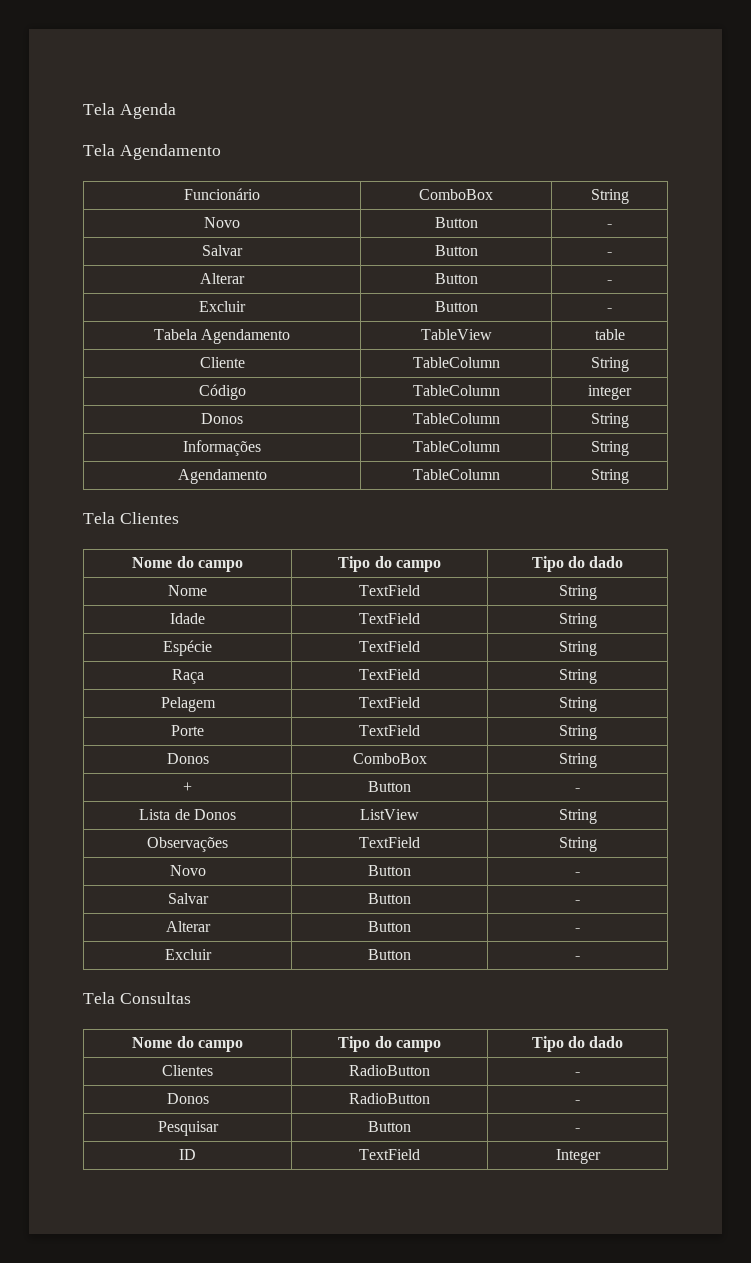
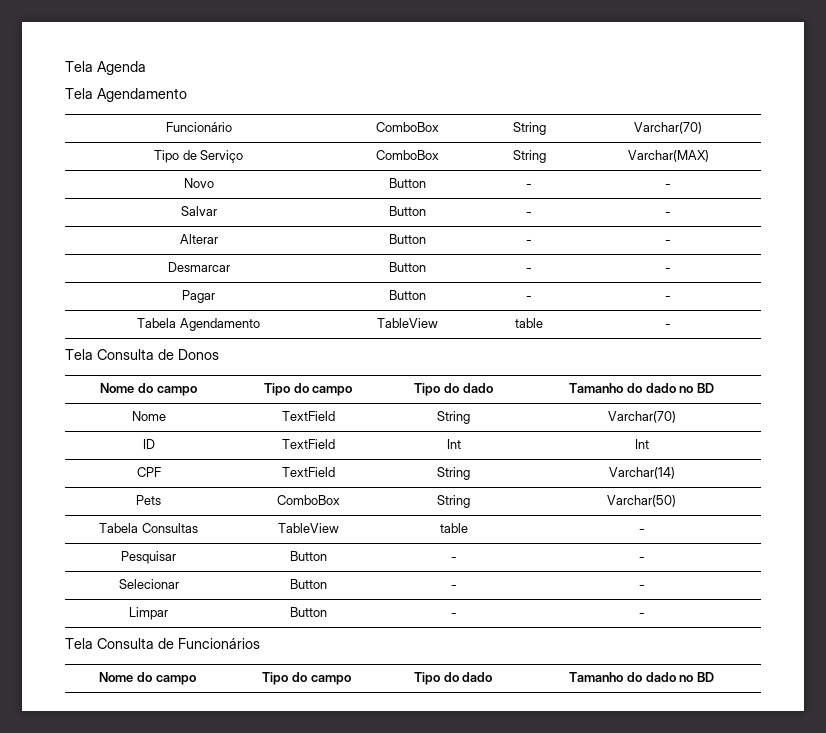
[204,217,240,228] [434,217,478,228] [607,224,612,228] [202,245,243,256] [434,245,478,256] [607,252,612,256] [200,273,245,284] [434,273,478,284] [607,280,612,284] [199,301,246,312] [434,301,478,312] [607,308,612,312] // Novo | Button | - // Salvar | Button | - // Alterar | Button | - // Excluir | Button | - -> [634,122,702,134] [153,150,244,163] [375,150,439,160] [512,150,546,163] [627,150,709,162] [183,178,214,188] [388,178,426,188] [526,183,532,188] [665,183,671,188] [180,206,217,216] [388,206,426,216] [526,211,532,216] [665,211,671,216] [179,234,218,244] [388,234,426,244] [526,239,532,244] [665,239,671,244] [167,262,230,272] [388,262,426,272] [526,267,532,272] [665,267,671,272] [182,290,215,303] [388,290,426,300] [526,295,532,300] [665,295,671,300] | Varchar(70) // Tipo de Serviço | ComboBox | String | Varchar(MAX) // Novo | Button | - | - // Salvar | Button | - | - // Alterar | Button | - | - // Desmarcar | Button | - | - // Pagar | Button | - | -
[199,357,245,368] [412,357,500,368] [590,357,629,372] [198,384,246,400] [412,385,500,396] [588,385,632,400] [201,413,243,424] [412,413,500,424] [590,413,629,428] [183,440,261,456] [412,441,500,452] [590,441,629,456] [177,469,267,484] [412,469,500,480] [590,469,629,484] [83,512,179,524] [132,556,243,572] [338,556,441,572] [531,556,624,572] [168,585,207,596] [359,585,420,596] [558,585,597,600] [170,613,205,624] [359,613,420,624] [558,613,597,628] [163,640,212,656] [359,641,420,652] [558,641,597,656] [171,669,204,684] [359,669,420,680] [558,669,597,684] [160,697,216,712] [359,697,420,708] [558,697,597,712] [171,725,204,736] [359,725,420,736] [558,725,597,740] [166,753,209,764] [352,753,427,764] [558,753,597,768] [183,782,192,792] [368,781,411,792] [575,788,580,792] [139,809,236,820] [360,809,419,820] [558,809,597,824] [147,837,228,852] [359,837,420,848] [558,837,597,852] [169,865,206,876] [368,865,411,876] [575,872,580,876] [167,893,209,904] [368,893,411,904] [575,900,580,904] [165,921,211,932] [368,921,411,932] [575,928,580,932] [164,949,212,960] [368,949,411,960] [575,956,580,960] [83,992,191,1004] [132,1036,243,1052] [338,1036,441,1052] [531,1036,624,1052] [162,1065,213,1076] [349,1065,430,1076] [575,1072,580,1076] [166,1093,209,1104] [349,1093,430,1104] [575,1100,580,1104] [157,1121,219,1136] [368,1121,411,1132] [575,1128,580,1132] [179,1149,196,1160] [359,1149,420,1160] [555,1149,601,1164] // Cliente | TableColumn | String // Código | TableColumn | integer // Donos | TableColumn | String // Informações | TableColumn | String // Agendamento | TableColumn | String // Tela Clientes // Nome do campo | Tipo do campo | Tipo do dado // Nome | TextField | String // Idade | TextField | String // Espécie | TextField | String // Raça | TextField | String // Pelagem | TextField | String // Porte | TextField | String // Donos | ComboBox | String // + | Button | - // Lista de Donos | ListView | String // Observações | TextField | String // Novo | Button | - // Salvar | Button | - // Alterar | Button | - // Excluir | Button | - // Tela Consultas // Nome do campo | Tipo do campo | Tipo do dado // Clientes | RadioButton | - // Donos | RadioButton | - // Pesquisar | Button | - // ID | TextField | Integer -> [665,323,671,328] [65,349,219,360] [100,383,197,396] [263,383,353,396] [414,383,493,396] [569,383,714,393] [131,411,166,421] [281,411,335,421] [436,411,470,424] [607,411,676,423] [142,439,155,449] [281,439,335,449] [446,439,461,449] [634,439,649,449] [136,467,161,477] [281,467,335,477] [436,467,470,480] [608,467,675,479] [136,495,161,505] [276,495,340,505] [436,495,470,508] [607,495,676,507] [99,523,198,533] [277,523,339,533] [439,523,468,533] [638,528,645,533] [121,551,176,564] [289,551,327,561] [450,556,457,561] [638,556,645,561] [118,579,179,589] [289,579,327,589] [450,584,457,589] [638,584,645,589] [129,607,168,620] [289,607,327,617] [450,612,457,617] [638,612,645,617] [65,638,260,649] [99,672,196,685] [262,672,351,685] [413,672,493,685] [569,672,714,682] | - // Tela Consulta de Donos // Nome do campo | Tipo do campo | Tipo do dado | Tamanho do dado no BD // Nome | TextField | String | Varchar(70) // ID | TextField | Int | Int // CPF | TextField | String | Varchar(14) // Pets | ComboBox | String | Varchar(50) // Tabela Consultas | TableView | table | - // Pesquisar | Button | - | - // Selecionar | Button | - | - // Limpar | Button | - | - // Tela Consulta de Funcionários // Nome do campo | Tipo do campo | Tipo do dado | Tamanho do dado no BD

